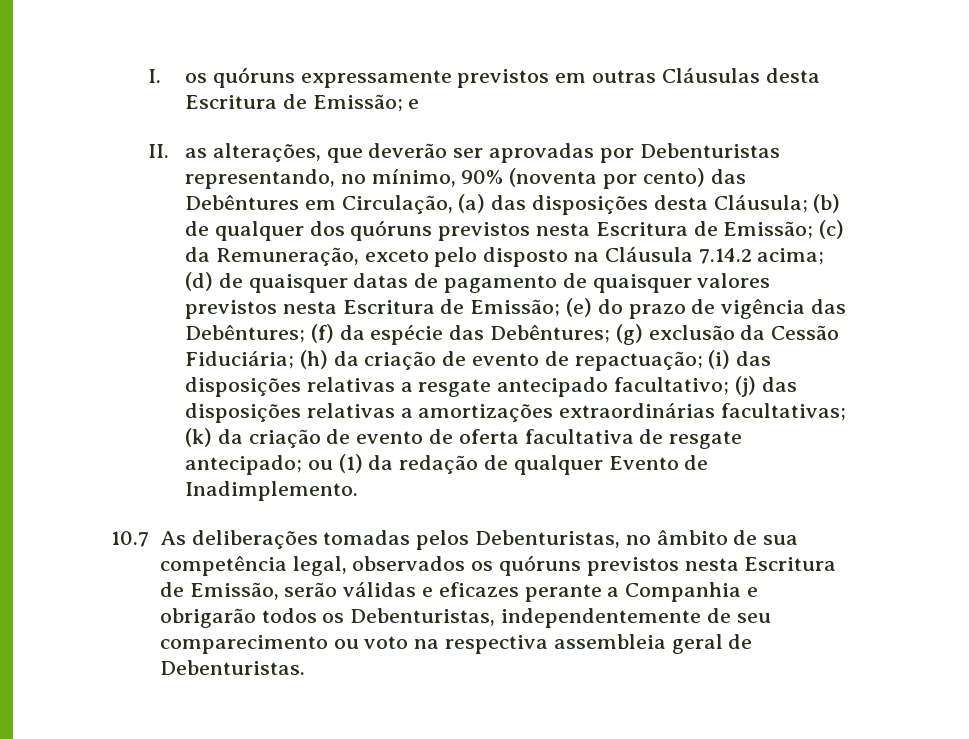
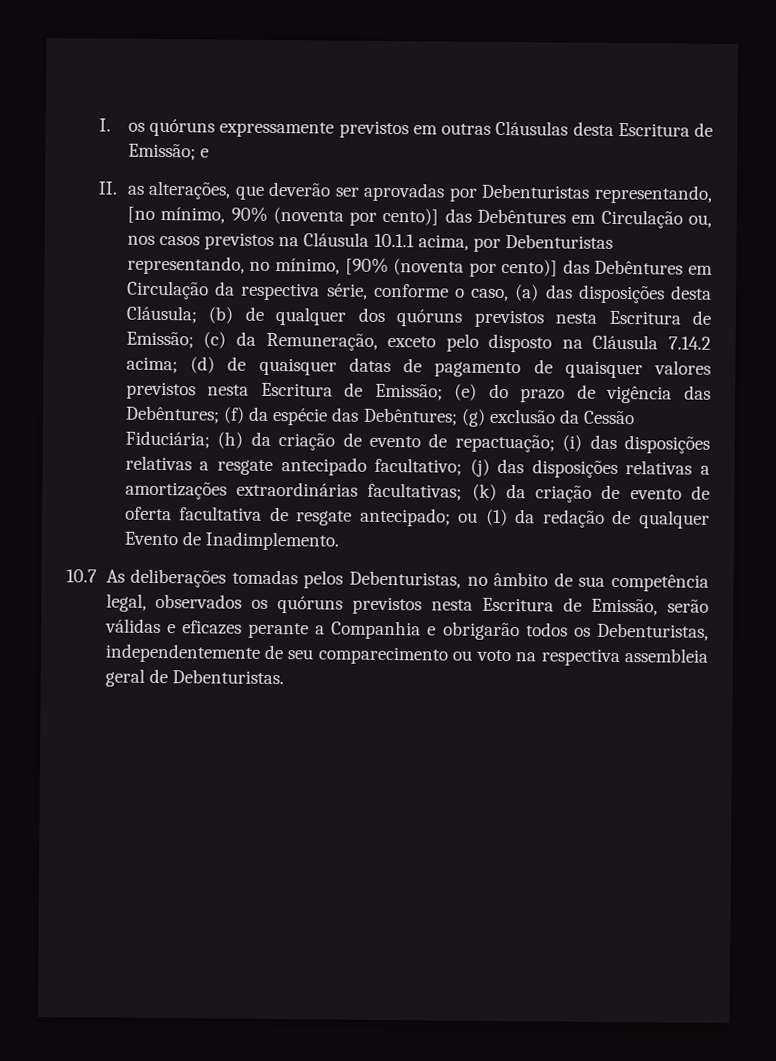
[340,174,366,184] no -> [126,206,155,223] [no
[642,168,746,187] [185,195,453,214] cento) das Debêntures em Circulação, -> [382,207,712,229] [126,232,613,252] [126,255,714,277] [126,280,510,302] cento)] das Debêntures em Circulação ou, nos casos previstos na Cláusula 10.1.1 acima, por Debenturistas representando, no mínimo, [90% (noventa por cento)] das Debêntures em Circulação da respectiva série, conforme o caso,

